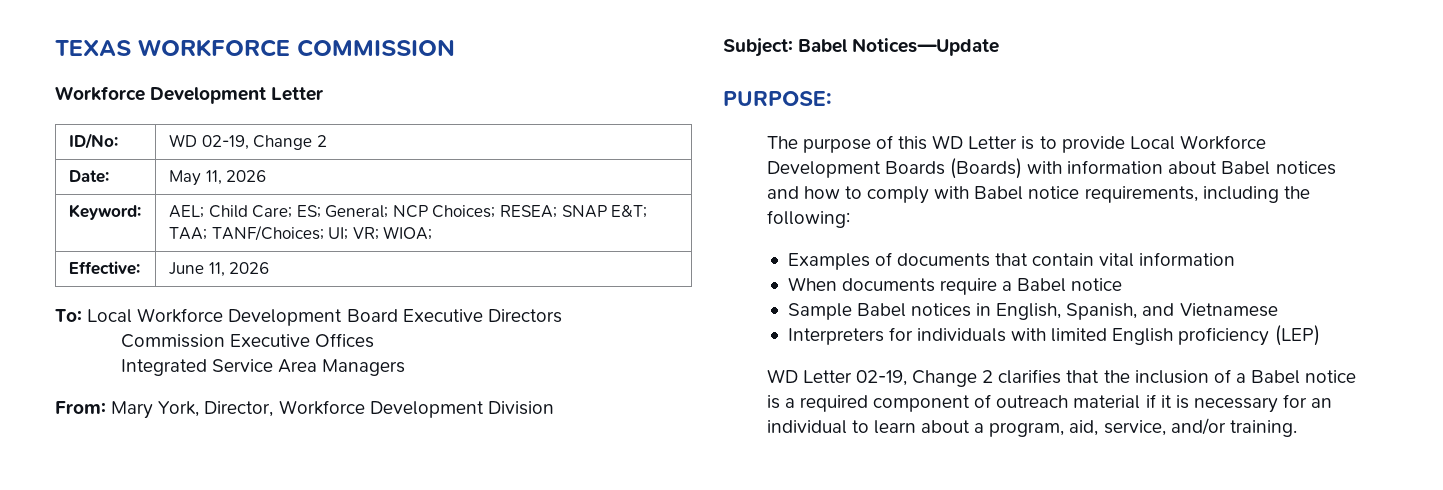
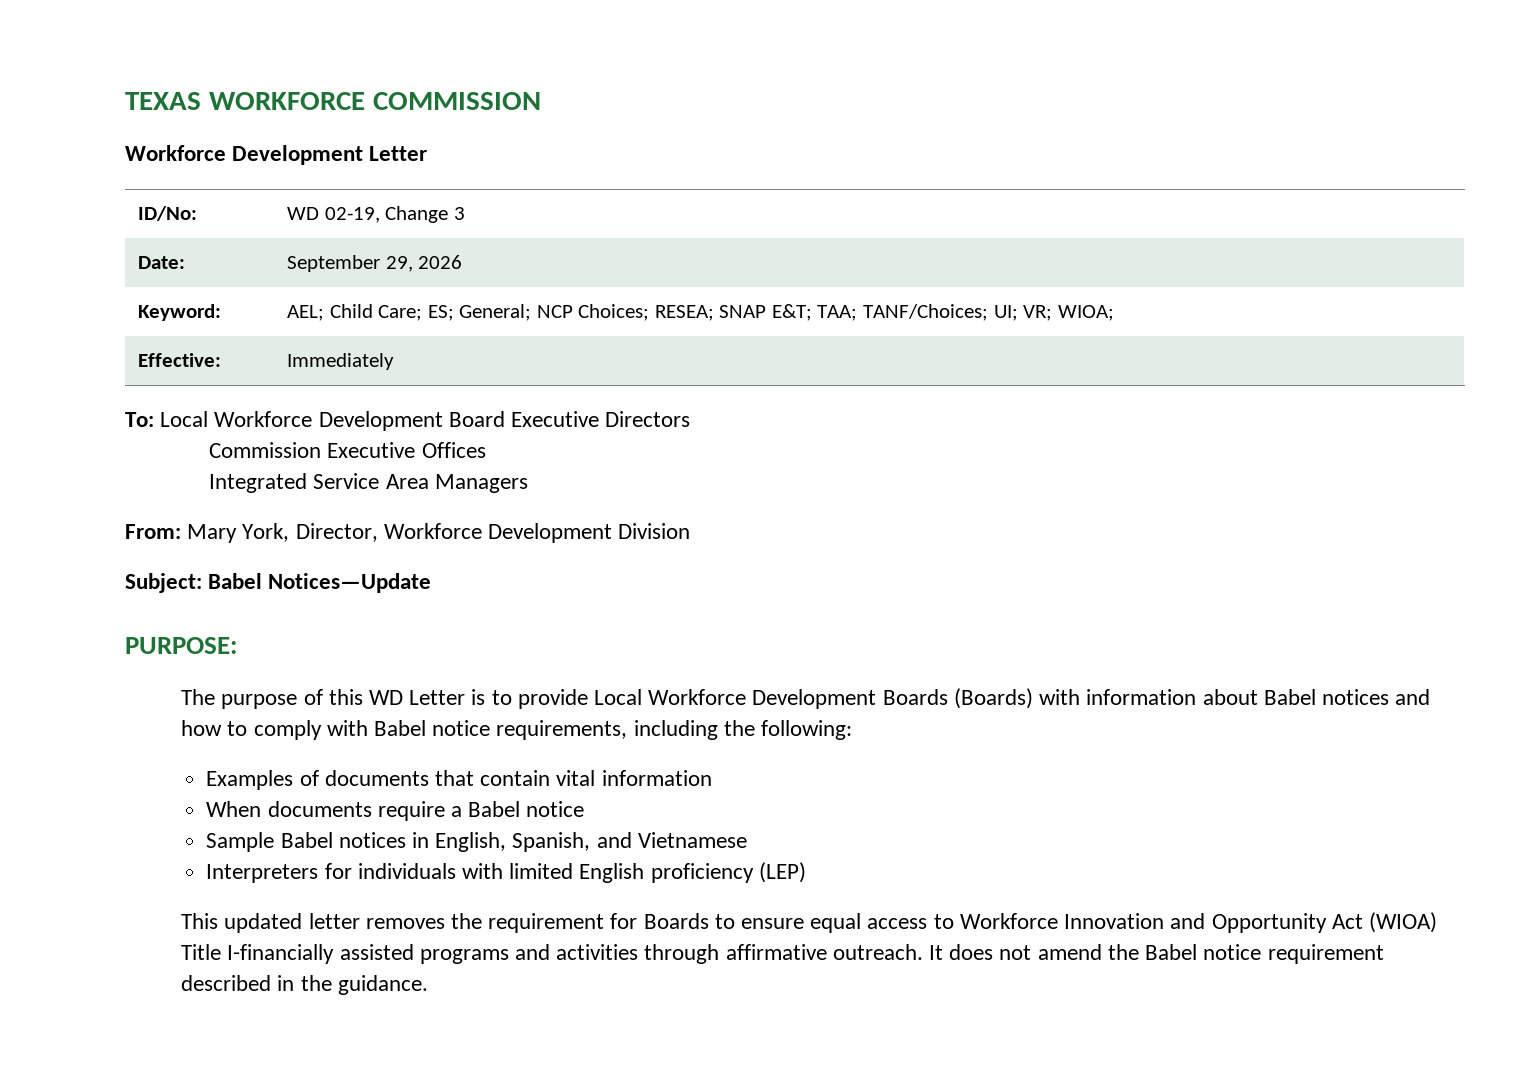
[316,135,327,147] 2 -> [453,207,465,220] 3
[168,170,222,186] May 11, -> [287,255,413,272] September 29,
[168,262,270,277] June 11, 2026 -> [287,353,395,370] Immediately
[766,369,1357,387] [766,394,1333,413] [766,418,1297,437] WD Letter 02-19, Change 2 clarifies that the inclusion of a Babel notice is a required component of outreach material if it is necessary for an individual to learn about a program, aid, service, and/or training. -> [181,912,1437,933] [181,944,1384,964] [181,975,428,995] This updated letter removes the requirement for Boards to ensure equal access to Workforce Innovation and Opportunity Act (WIOA) Title I-financially assisted programs and activities through affirmative outreach. It does not amend the Babel notice requirement described in the guidance.

